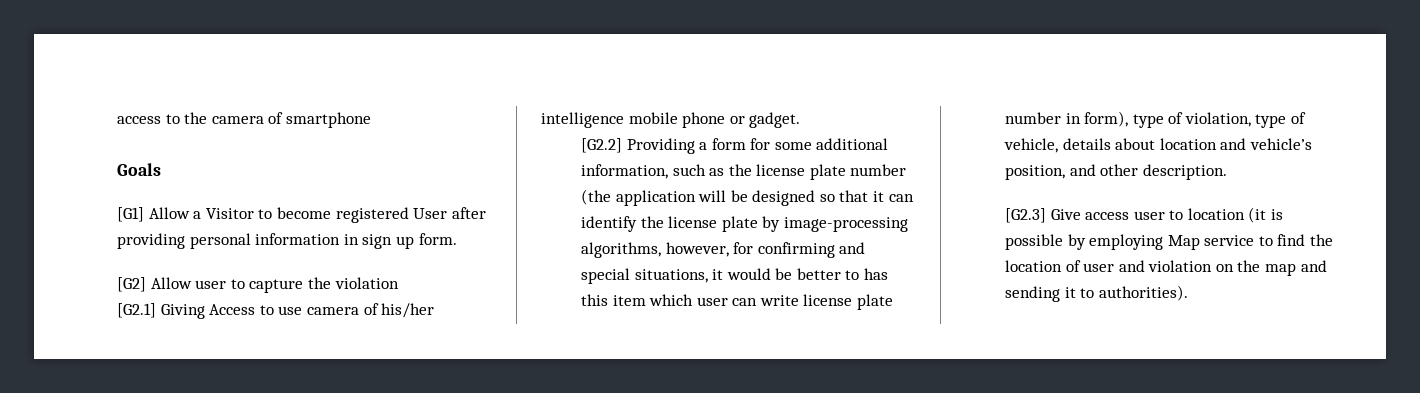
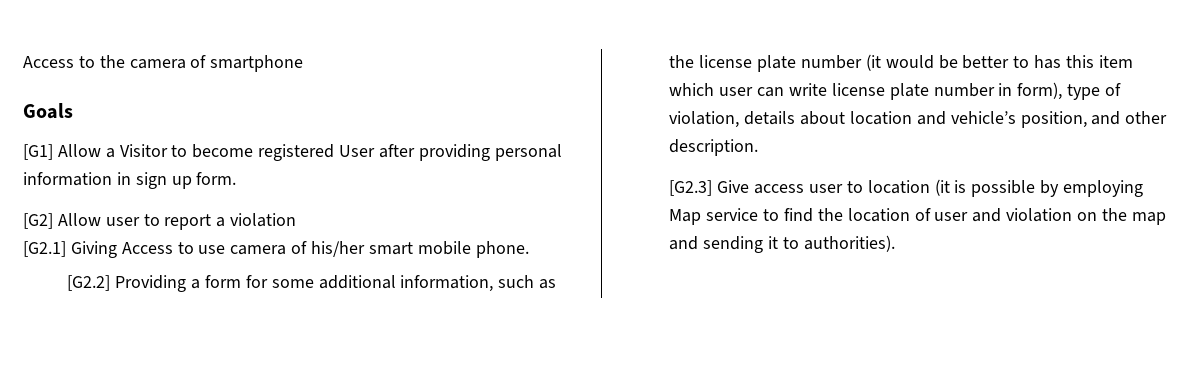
[117,116,161,124] access -> [23,56,74,68] Access
[249,277,331,293] capture the -> [164,214,226,230] report a
[541,112,801,128] intelligence mobile phone or gadget. -> [368,241,529,258] smart mobile phone.
[580,189,914,206] [580,216,908,232] [580,242,866,258] [580,268,724,284] (the application will be designed so that it can identify the license plate by image-processing algorithms, however, for confirming and special situations, it -> [865,54,881,71] (it
[1255,112,1307,128] [1003,138,1058,153] type of vehicle, -> (740, 119) none

